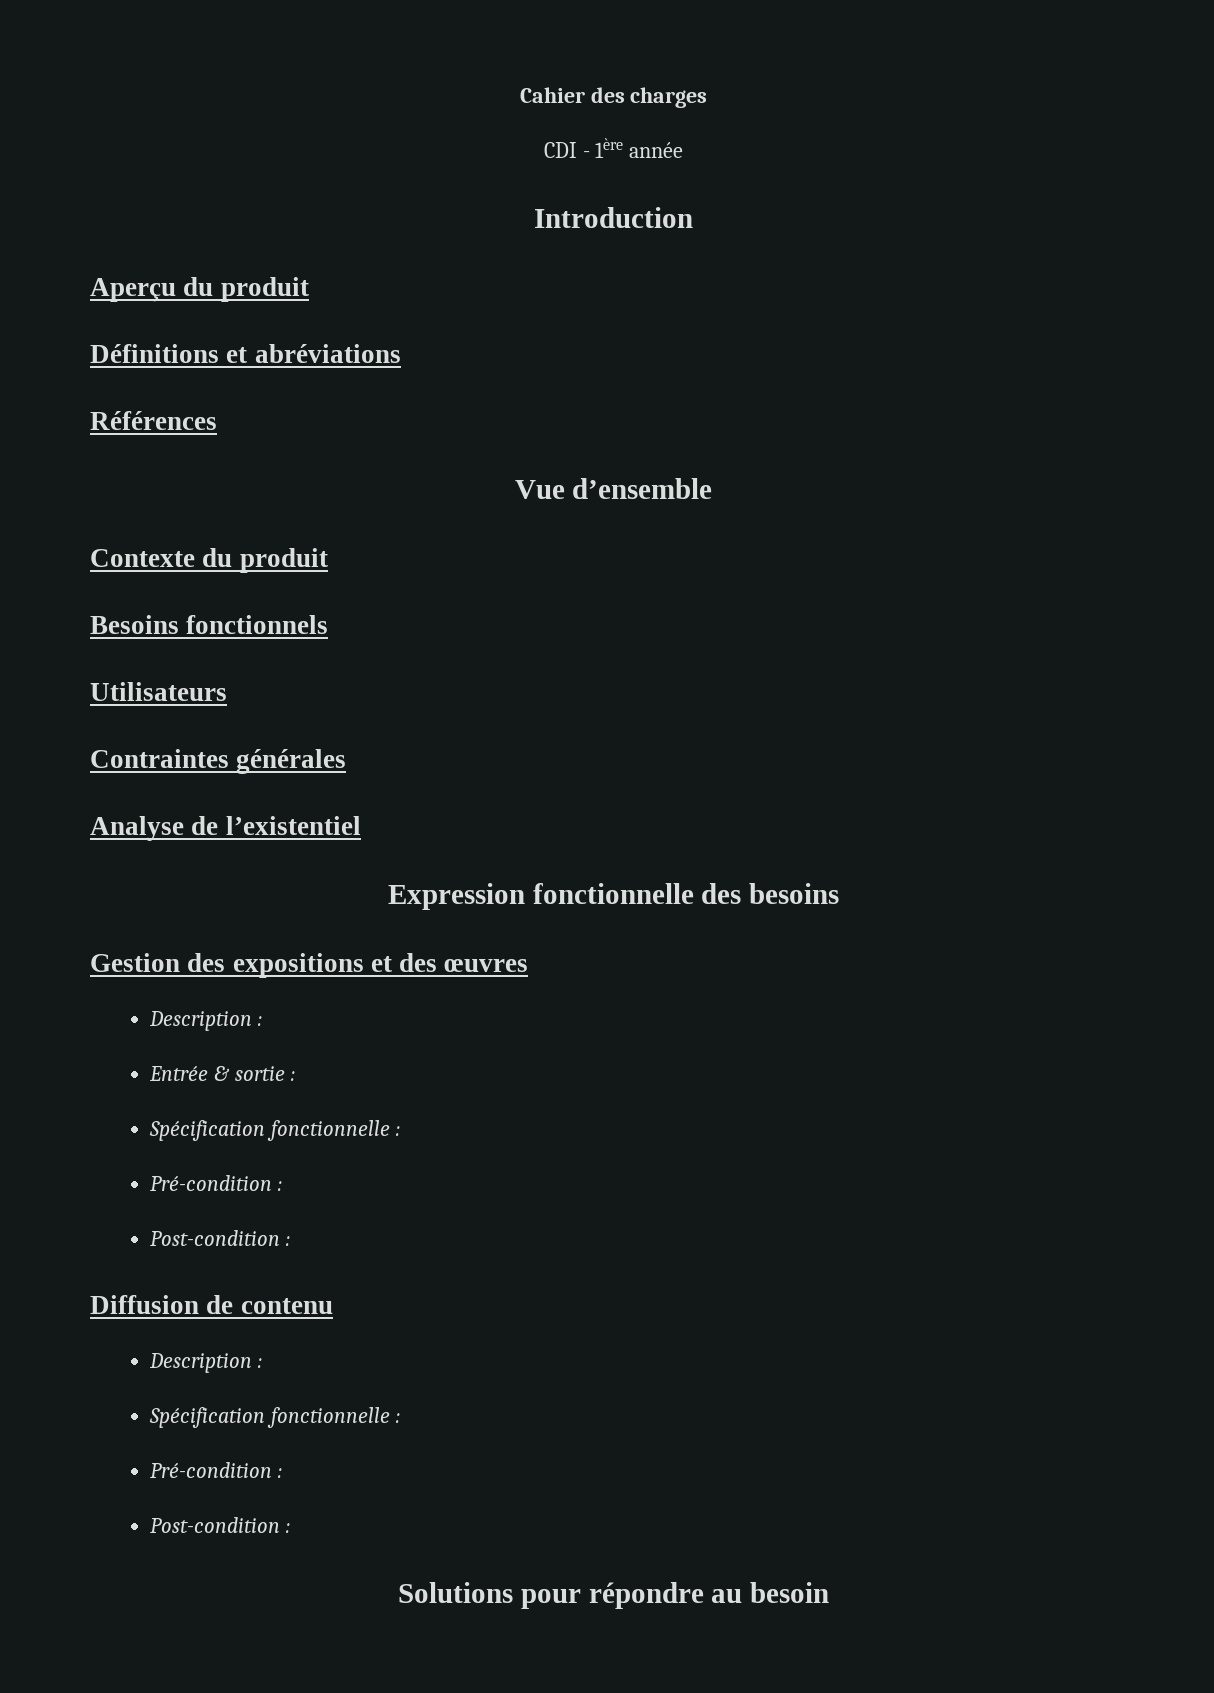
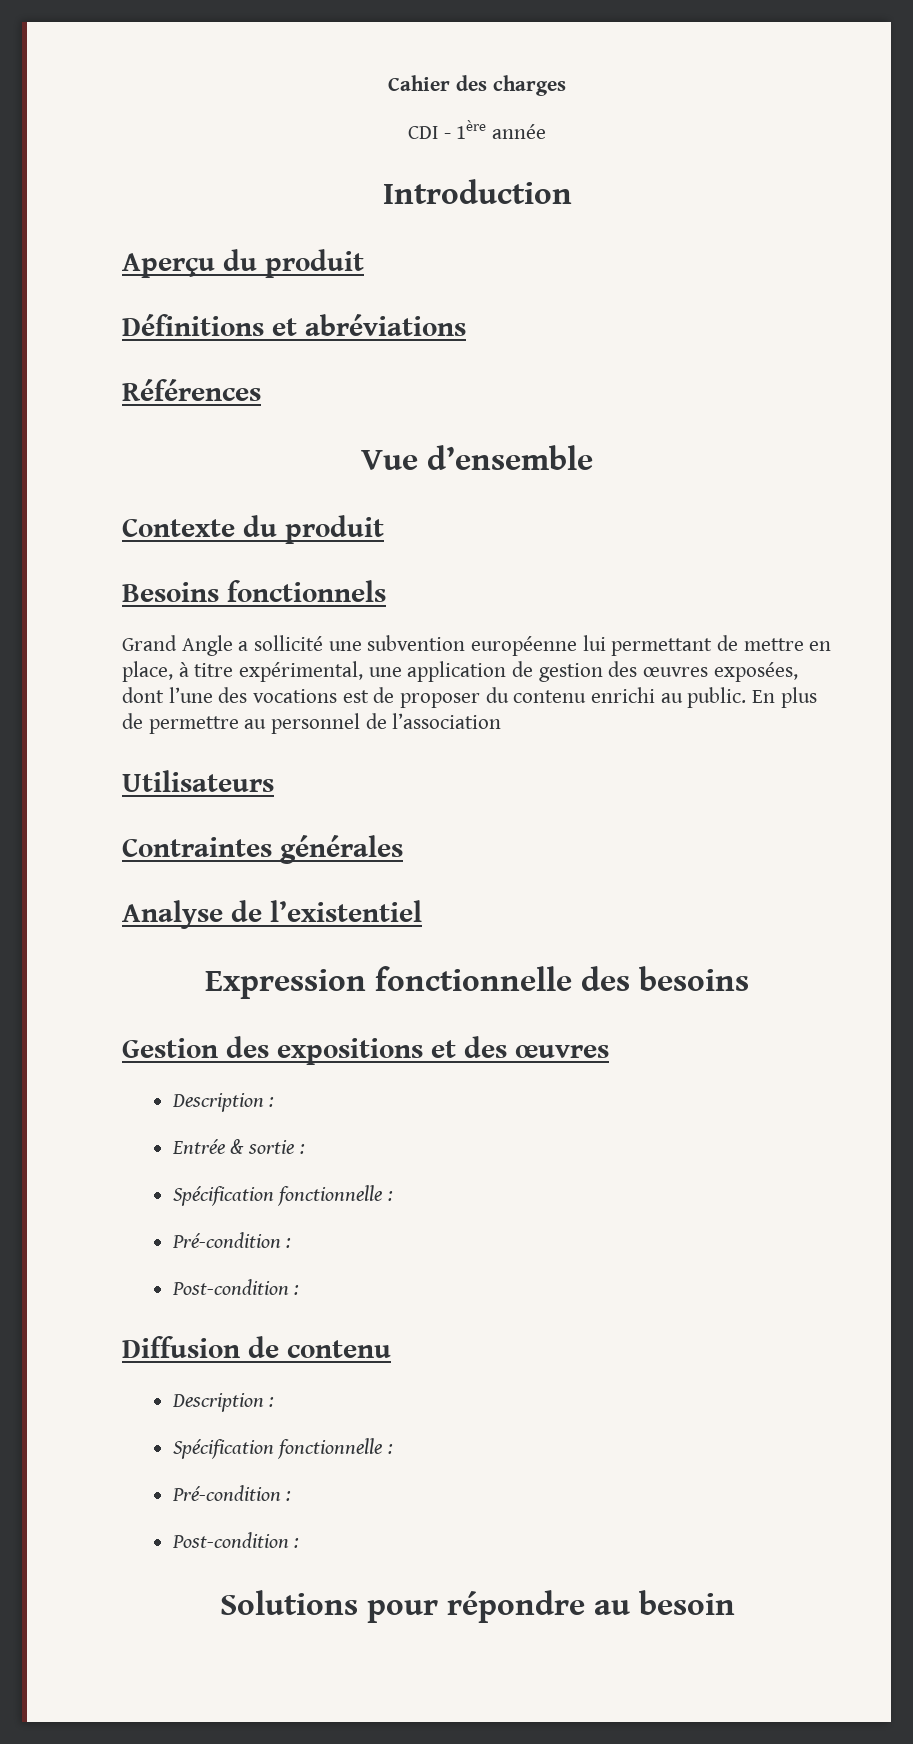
(329, 624) none -> [122,635,832,656] [122,661,798,682] [122,687,817,708] [122,713,502,734] // Grand Angle a sollicité une subvention européenne lui permettant de mettre en place, à titre expérimental, une application de gestion des œuvres exposées, dont l’une des vocations est de proposer du contenu enrichi au public. En plus de permettre au personnel de l’association

